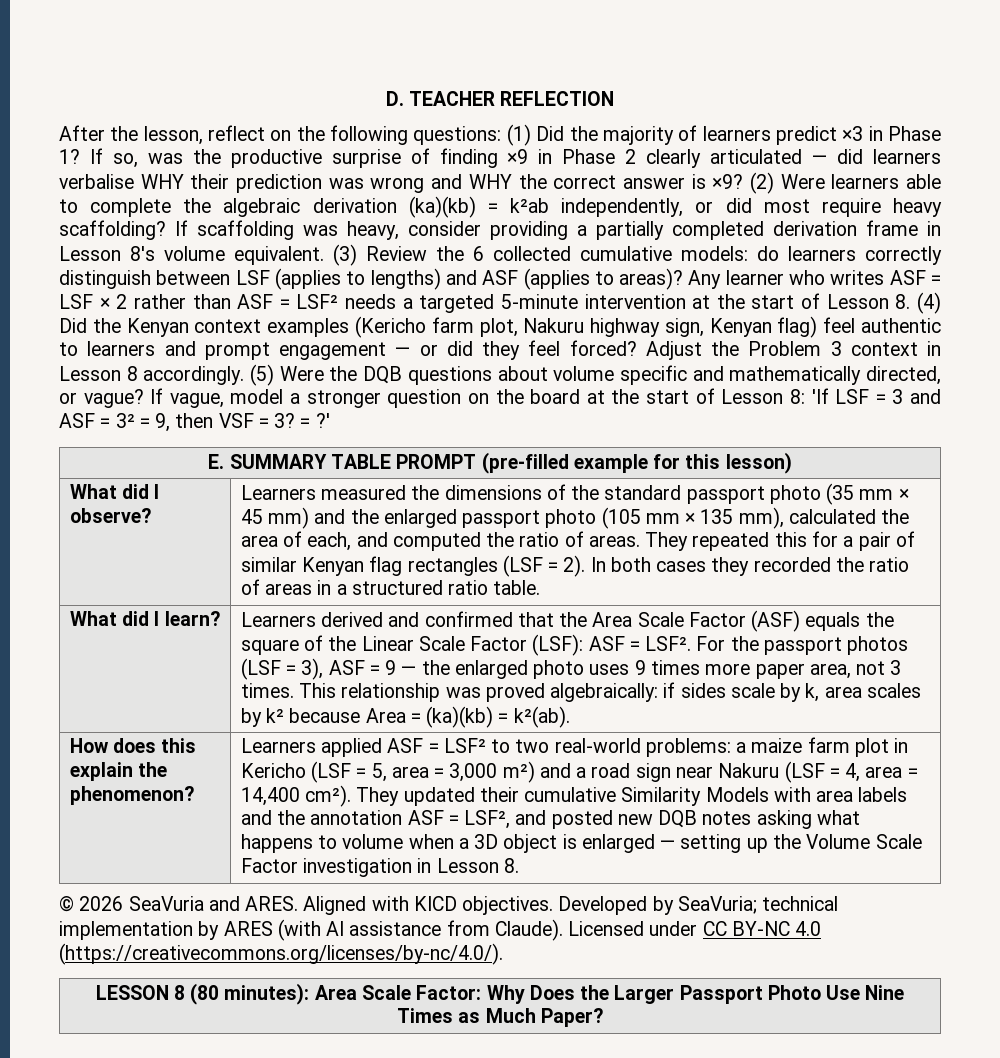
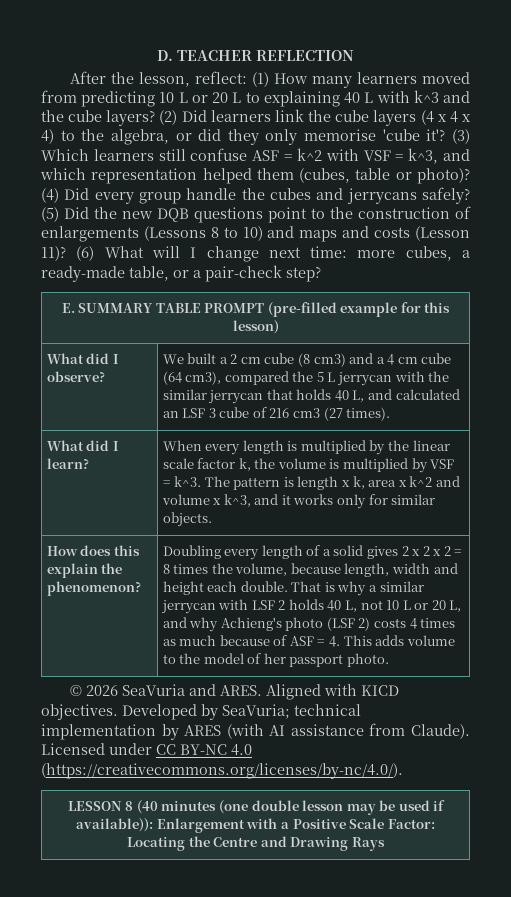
[208,124,942,146] [59,148,942,168] [59,172,941,194] [59,196,943,218] [59,220,941,240] [59,244,942,266] [59,268,941,290] [59,292,942,314] [59,316,942,338] [59,340,941,360] [59,364,942,386] [59,388,941,408] [59,413,330,432] reflect on the following questions: (1) Did the majority of learners predict ×3 in Phase 1? If so, was the productive surprise of finding ×9 in Phase 2 clearly articulated — did learners verbalise WHY their prediction was wrong and WHY the correct answer is ×9? (2) Were learners able to complete the algebraic derivation (ka)(kb) = k²ab independently, or did most require heavy scaffolding? If scaffolding was heavy, consider providing a partially completed derivation frame in Lesson 8's volume equivalent. (3) Review the 6 collected cumulative models: do learners correctly distinguish between LSF (applies to lengths) and ASF (applies to areas)? Any learner who writes ASF = LSF × 2 rather than ASF = LSF² needs a targeted 5-minute intervention at the start of Lesson 8. (4) Did the Kenyan context examples (Kericho farm plot, Nakuru highway sign, Kenyan flag) feel authentic to learners and prompt engagement — or did they feel forced? Adjust the Problem 3 context in Lesson 8 accordingly. (5) Were the DQB questions about volume specific and mathematically directed, or vague? If vague, model a stronger question on the board at the start of Lesson 8: 'If LSF = 3 and ASF = 3² = 9, then VSF = 3? = ?' -> [194,71,471,88] [41,90,470,107] [41,109,471,126] [41,129,470,145] [41,148,470,164] [40,168,470,184] [41,187,470,204] [41,206,471,223] [41,226,471,242] [41,246,471,262] [41,265,321,282] reflect: (1) How many learners moved from predicting 10 L or 20 L to explaining 40 L with k^3 and the cube layers? (2) Did learners link the cube layers (4 x 4 x 4) to the algebra, or did they only memorise 'cube it'? (3) Which learners still confuse ASF = k^2 with VSF = k^3, and which representation helped them (cubes, table or photo)? (4) Did every group handle the cubes and jerrycans safely? (5) Did the new DQB questions point to the construction of enlargements (Lessons 8 to 10) and maps and costs (Lesson 11)? (6) What will I change next time: more cubes, a ready-made table, or a pair-check step?
[240,483,909,505] [240,507,910,529] [240,531,915,551] [240,555,910,577] [240,579,541,595] [69,611,220,626] [240,610,894,632] [240,634,909,656] [240,658,902,680] [240,682,922,702] [240,706,570,728] Learners measured the dimensions of the standard passport photo (35 mm × 45 mm) and the enlarged passport photo (105 mm × 135 mm), calculated the area of each, and computed the ratio of areas. They repeated this for a pair of similar Kenyan flag rectangles (LSF = 2). In both cases they recorded the ratio of areas in a structured ratio table. // What did I learn? | Learners derived and confirmed that the Area Scale Factor (ASF) equals the square of the Linear Scale Factor (LSF): ASF = LSF². For the passport photos (LSF = 3), ASF = 9 — the enlarged photo uses 9 times more paper area, not 3 times. This relationship was proved algebraically: if sides scale by k, area scales by k² because Area = (ka)(kb) = k²(ab). -> [162,353,452,367] [162,371,450,386] [162,389,460,404] [162,407,391,421] [46,440,119,451] [46,458,89,469] [162,440,450,455] [162,458,455,473] [162,476,460,490] [161,494,436,509] [162,512,212,527] We built a 2 cm cube (8 cm3) and a 4 cm cube (64 cm3), compared the 5 L jerrycan with the similar jerrycan that holds 40 L, and calculated an LSF 3 cube of 216 cm3 (27 times). // What did I learn? | When every length is multiplied by the linear scale factor k, the volume is multiplied by VSF = k^3. The pattern is length x k, area x k^2 and volume x k^3, and it works only for similar objects.
[240,737,909,757] [240,761,918,783] [240,785,908,807] [240,810,861,829] [240,834,922,853] [240,858,519,877] Learners applied ASF = LSF² to two real-world problems: a maize farm plot in Kericho (LSF = 5, area = 3,000 m²) and a road sign near Nakuru (LSF = 4, area = 14,400 cm²). They updated their cumulative Similarity Models with area labels and the annotation ASF = LSF², and posted new DQB notes asking what happens to volume when a 3D object is enlarged — setting up the Volume Scale Factor investigation in Lesson 8. -> [162,545,463,560] [162,563,458,577] [162,581,424,596] [160,599,462,614] [162,617,456,632] [162,635,455,647] [162,653,389,667] Doubling every length of a solid gives 2 x 2 x 2 = 8 times the volume, because length, width and height each double. That is why a similar jerrycan with LSF 2 holds 40 L, not 10 L or 20 L, and why Achieng's photo (LSF 2) costs 4 times as much because of ASF = 4. This adds volume to the model of her passport photo.
[190,983,905,1005] [397,1008,603,1027] (80 minutes): Area Scale Factor: Why Does the Larger Passport Photo Use Nine Times as Much Paper? -> [136,800,446,815] [76,818,435,833] [127,836,385,851] (40 minutes (one double lesson may be used if available)): Enlargement with a Positive Scale Factor: Locating the Centre and Drawing Rays

